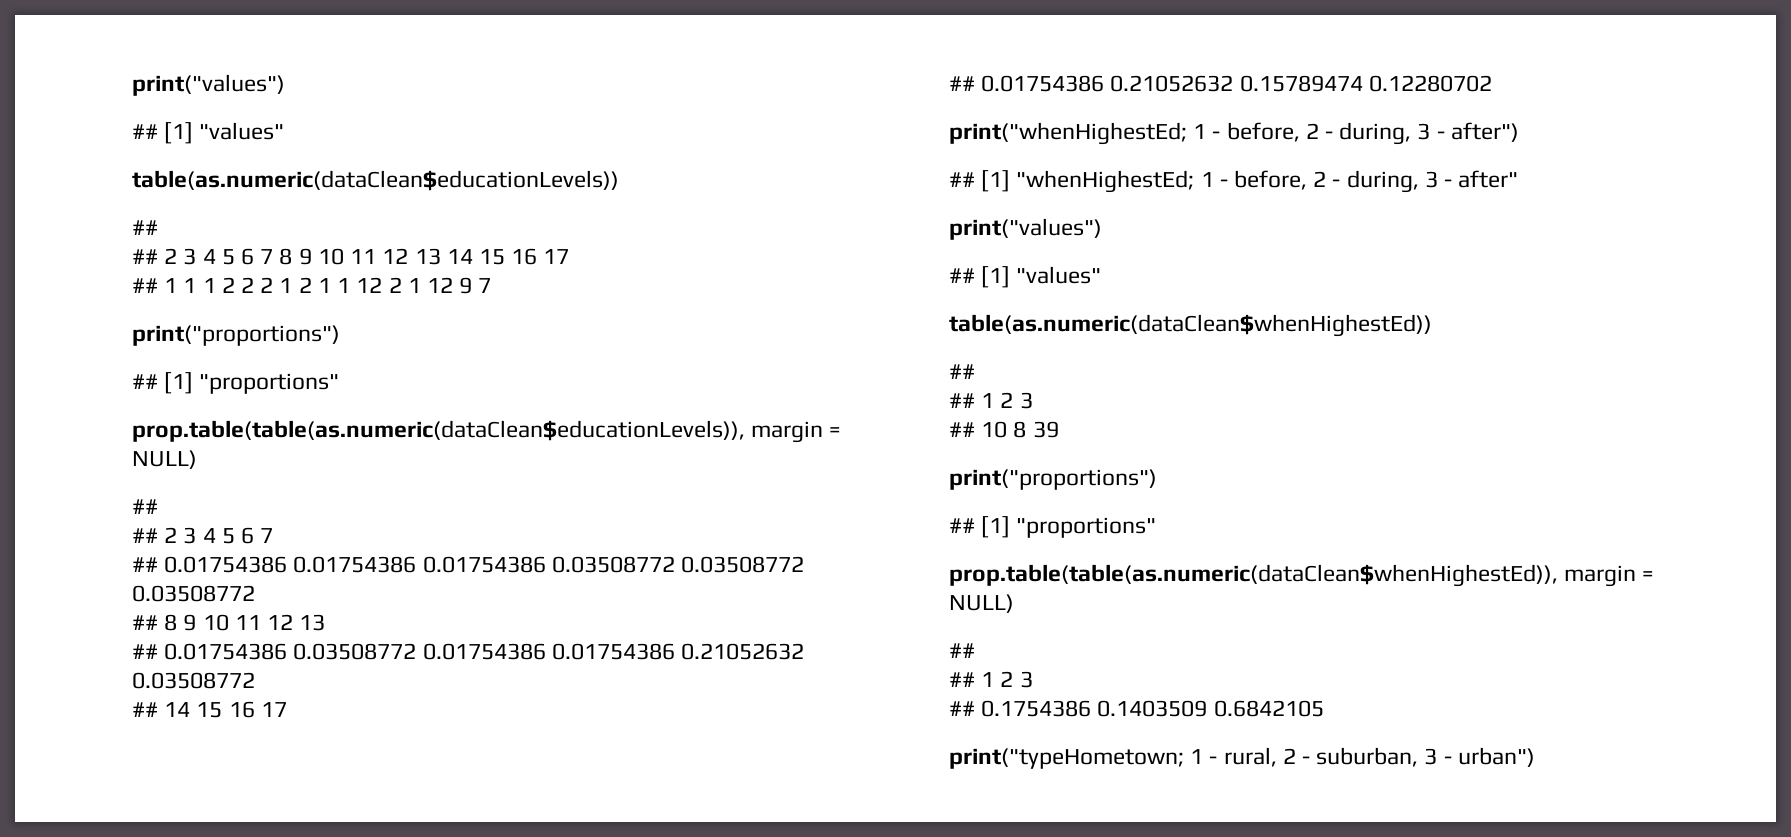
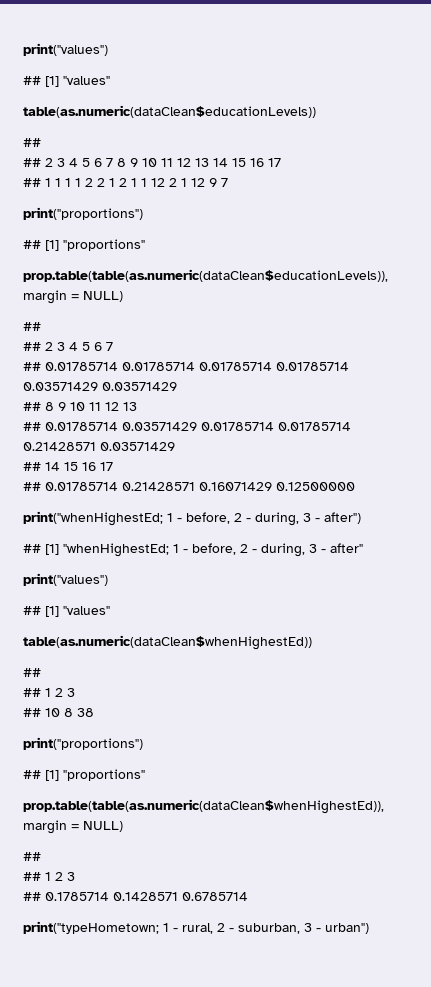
[221,277,235,293] 2 -> [75,178,81,187] 1
[164,556,805,573] [132,585,255,602] 0.01754386 0.01754386 0.01754386 0.03508772 0.03508772 0.03508772 -> [45,362,349,371] [23,382,177,391] 0.01785714 0.01785714 0.01785714 0.01785714 0.03571429 0.03571429
[164,643,805,660] [132,672,255,689] 0.01754386 0.03508772 0.01754386 0.01754386 0.21052632 0.03508772 -> [45,422,351,431] [23,442,175,451] 0.01785714 0.03571429 0.01785714 0.01785714 0.21428571 0.03571429
[981,75,1492,92] 0.01754386 0.21052632 0.15789474 0.12280702 -> [45,482,355,491] 0.01785714 0.21428571 0.16071429 0.12500000
[1032,421,1059,438] 39 -> [77,708,94,717] 38
[981,700,1324,717] 0.1754386 0.1403509 0.6842105 -> [45,892,248,901] 0.1785714 0.1428571 0.6785714

